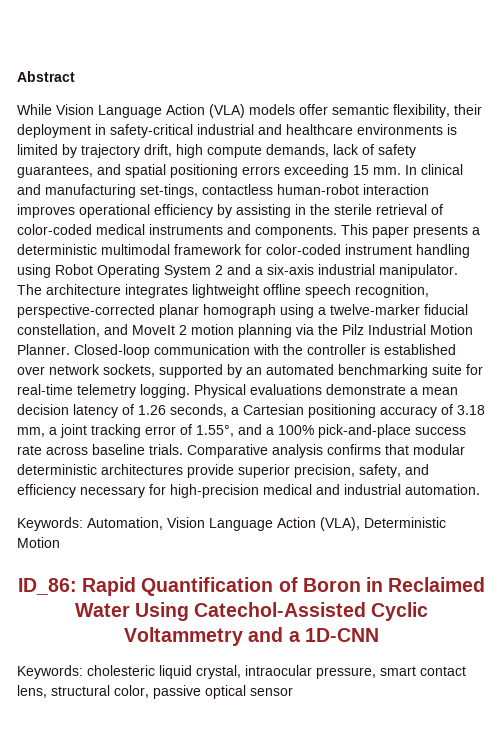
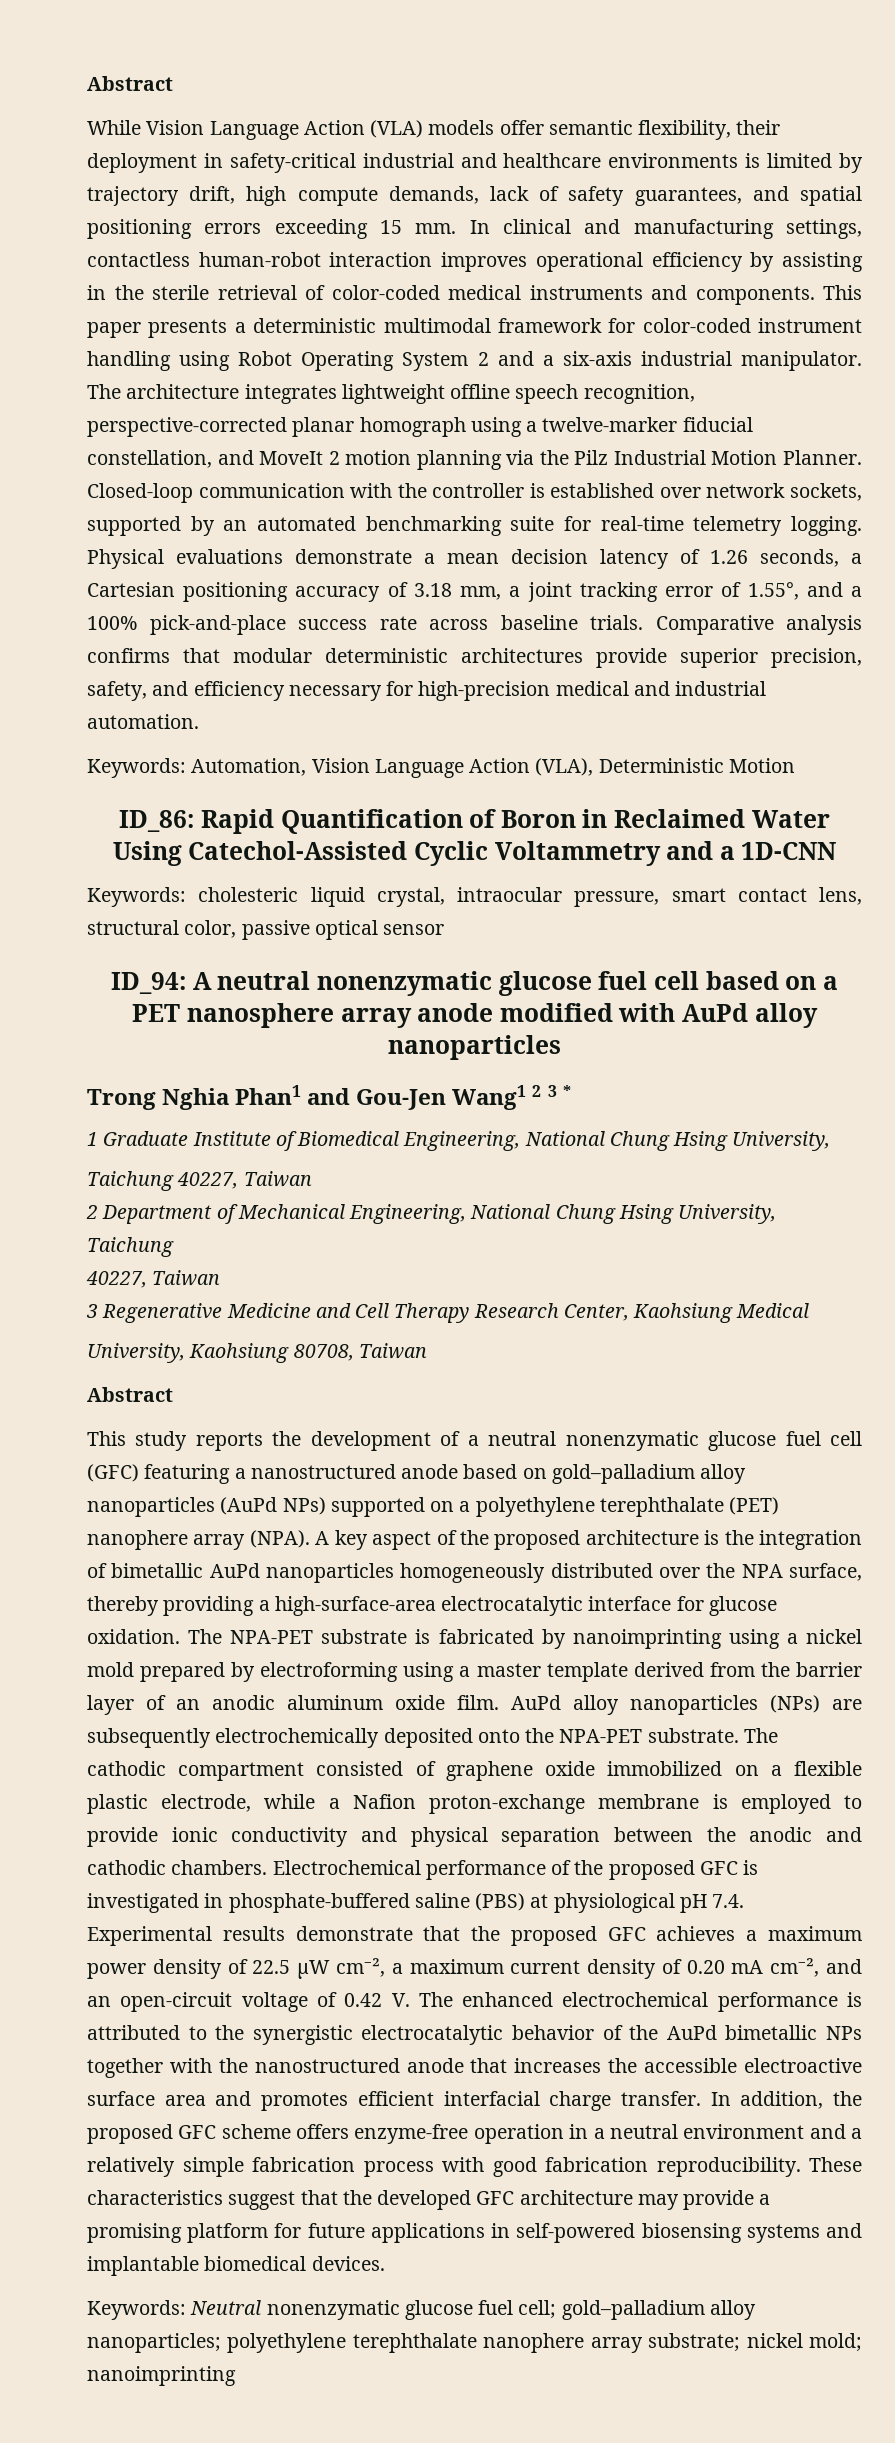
[140,184,198,198] set-tings, -> [786,219,862,239] settings,
(293, 691) none -> [111,971,838,996] [132,1003,818,1028] [388,1035,561,1060] [87,1085,571,1110] [87,1131,831,1151] [87,1171,312,1191] [86,1204,777,1224] [87,1237,174,1257] [86,1270,221,1288] [86,1303,810,1323] [87,1343,427,1363] [87,1387,173,1402] [87,1431,863,1451] [87,1464,747,1484] [87,1497,780,1517] [87,1530,862,1550] [87,1563,863,1583] [87,1596,777,1616] [87,1629,863,1649] [87,1662,863,1682] [87,1695,862,1715] [87,1728,778,1748] [87,1761,862,1781] [87,1794,862,1814] [87,1827,862,1847] [87,1860,759,1880] [87,1893,745,1913] [87,1926,863,1946] [87,1958,863,1979] [87,1992,862,2012] [87,2025,863,2045] [87,2058,863,2078] [87,2091,863,2111] [87,2124,863,2144] [87,2157,862,2177] [87,2190,771,2210] [87,2223,862,2243] [87,2256,385,2276] [87,2300,756,2320] [87,2333,863,2353] [87,2366,236,2386] // ID_94: A neutral nonenzymatic glucose fuel cell based on a PET nanosphere array anode modified with AuPd alloy nanoparticles // Trong Nghia Phan1 and Gou-Jen Wang1 2 3 * // 1 Graduate Institute of Biomedical Engineering, National Chung Hsing University, // Taichung 40227, Taiwan // 2 Department of Mechanical Engineering, National Chung Hsing University, Taichung // 40227, Taiwan // 3 Regenerative Medicine and Cell Therapy Research Center, Kaohsiung Medical // University, Kaohsiung 80708, Taiwan // Abstract // This study reports the development of a neutral nonenzymatic glucose fuel cell (GFC) featuring a nanostructured anode based on gold–palladium alloy nanoparticles (AuPd NPs) supported on a polyethylene terephthalate (PET) nanophere array (NPA). A key aspect of the proposed architecture is the integration of bimetallic AuPd nanoparticles homogeneously distributed over the NPA surface, thereby providing a high-surface-area electrocatalytic interface for glucose oxidation. The NPA-PET substrate is fabricated by nanoimprinting using a nickel mold prepared by electroforming using a master template derived from the barrier layer of an anodic aluminum oxide film. AuPd alloy nanoparticles (NPs) are subsequently electrochemically deposited onto the NPA-PET substrate. The cathodic compartment consisted of graphene oxide immobilized on a flexible plastic electrode, while a Nafion proton-exchange membrane is employed to provide ionic conductivity and physical separation between the anodic and cathodic chambers. Electrochemical performance of the proposed GFC is investigated in phosphate-buffered saline (PBS) at physiological pH 7.4. Experimental results demonstrate that the proposed GFC achieves a maximum power density of 22.5 µW cm⁻², a maximum current density of 0.20 mA cm⁻², and an open-circuit voltage of 0.42 V. The enhanced electrochemical performance is attributed to the synergistic electrocatalytic behavior of the AuPd bimetallic NPs together with the nanostructured anode that increases the accessible electroactive surface area and promotes efficient interfacial charge transfer. In addition, the proposed GFC scheme offers enzyme-free operation in a neutral environment and a relatively simple fabrication process with good fabrication reproducibility. These characteristics suggest that the developed GFC architecture may provide a promising platform for future applications in self-powered biosensing systems and implantable biomedical devices. // Keywords: Neutral nonenzymatic glucose fuel cell; gold–palladium alloy nanoparticles; polyethylene terephthalate nanophere array substrate; nickel mold; nanoimprinting

